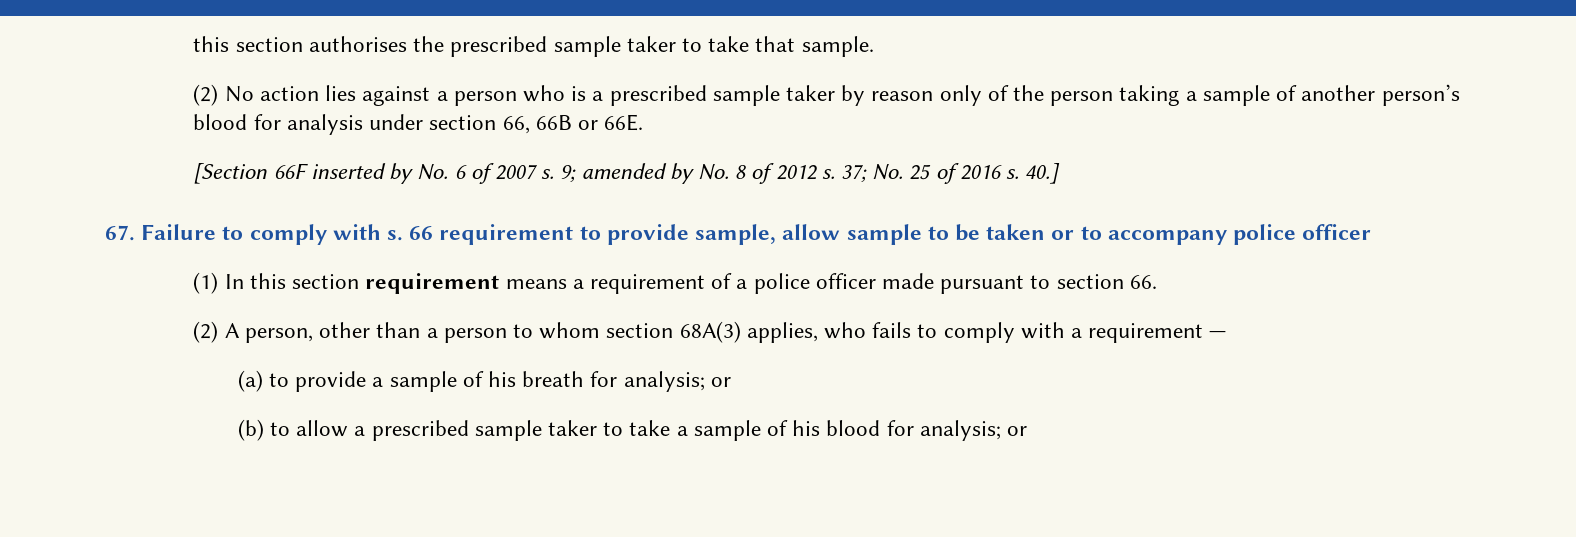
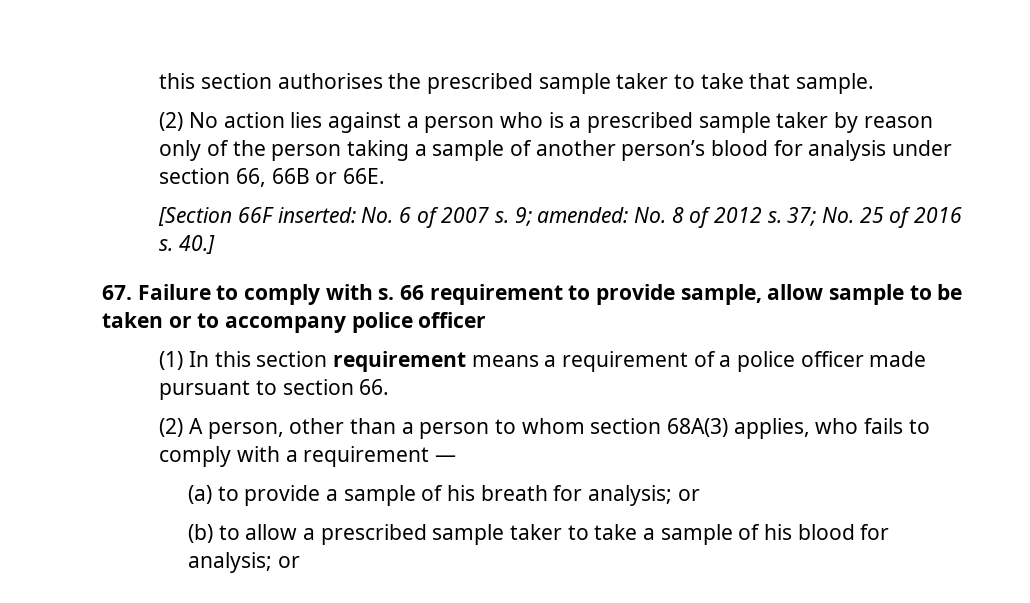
[310,163,414,184] inserted by -> [277,207,356,223] inserted:
[581,163,694,184] amended by -> [537,207,629,223] amended:

